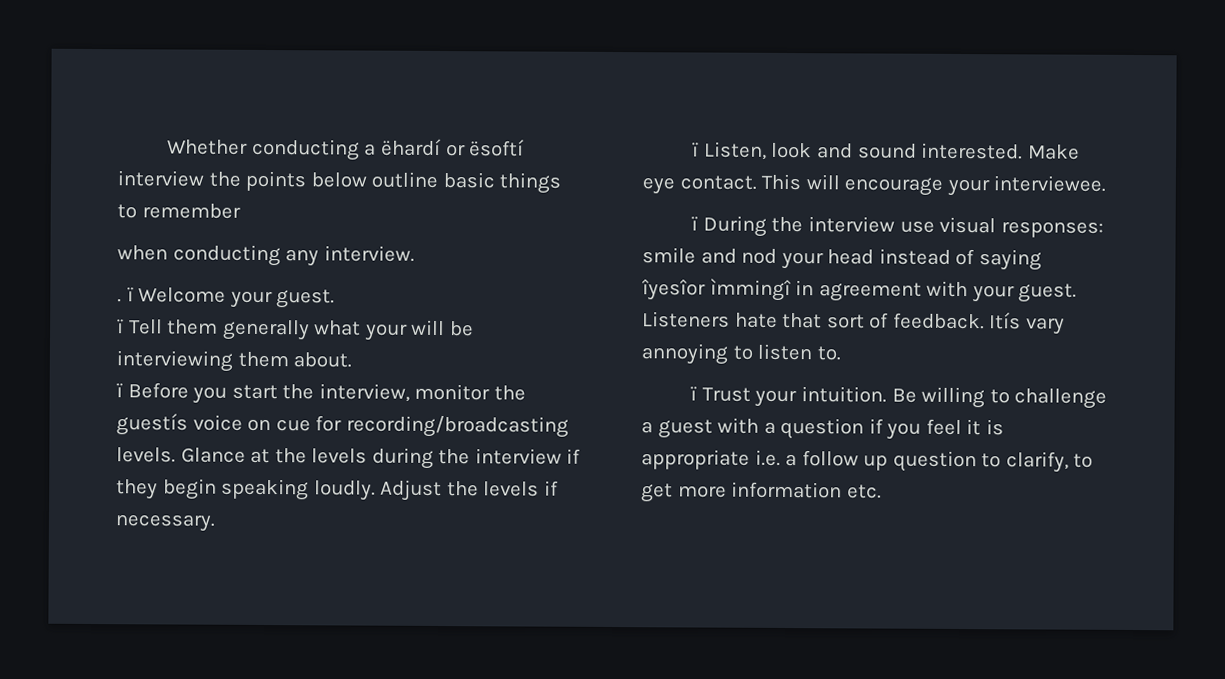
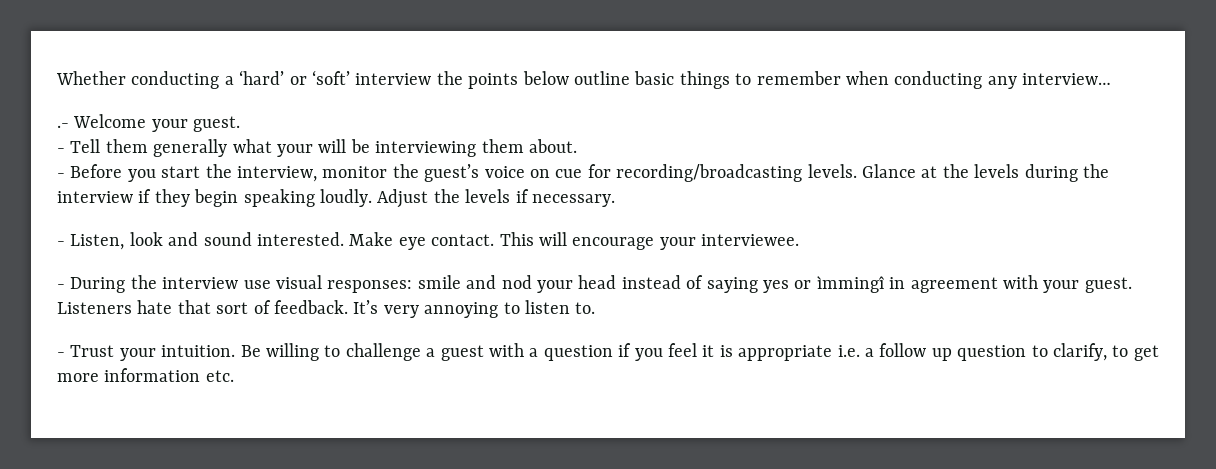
[380,138,526,157] ëhardí or ësoftí -> [239,70,350,85] ‘hard’ or ‘soft’
(241, 211) // -> (841, 78) none
[323,245,415,262] [117,287,134,303] interview. // . ï -> [1022,73,1112,85] [57,123,69,128] interview… // .-
[117,319,124,334] ï -> [57,148,65,153] -
[116,383,123,398] ï -> [57,173,65,178] -
[116,413,188,436] guestís -> [424,164,480,182] guest’s
[692,142,700,157] ï -> [57,241,65,246] -
[691,216,699,231] ï -> [57,284,65,289] -
[641,278,706,301] îyesîor -> [762,280,812,293] yes or
[989,312,1065,335] Itís vary -> [353,300,419,318] It’s very
[690,386,698,401] ï -> [57,352,65,357] -

